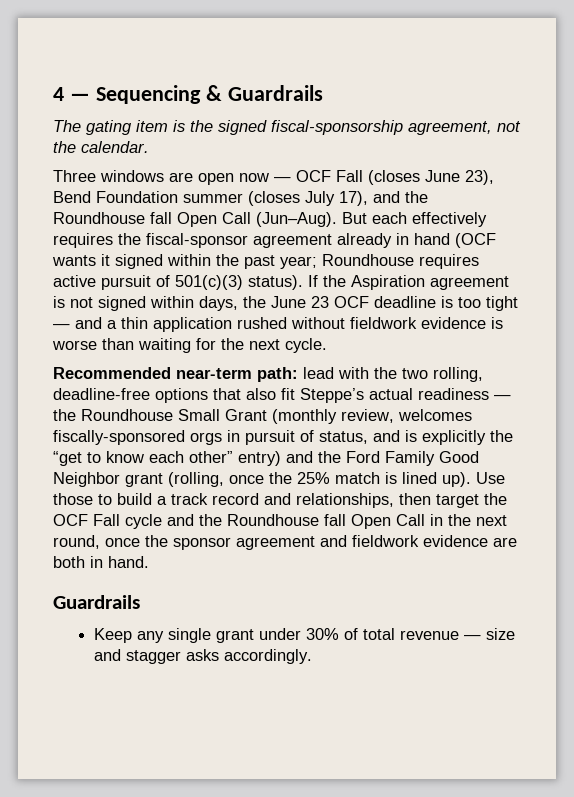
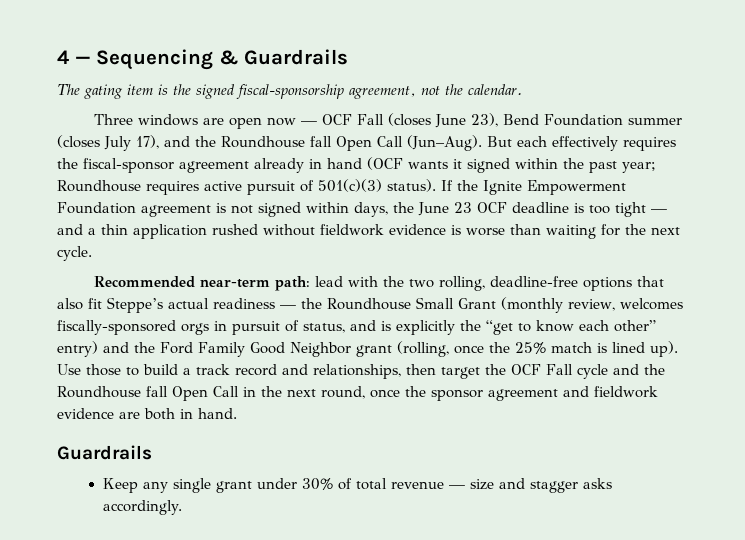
[351,275,425,290] Aspiration -> [483,180,626,195] [57,202,136,214] Ignite Empowerment Foundation

